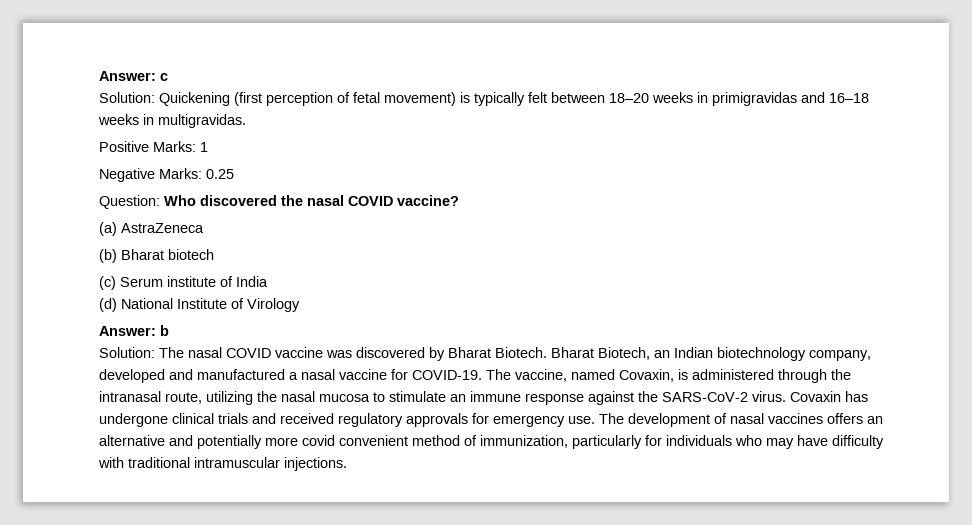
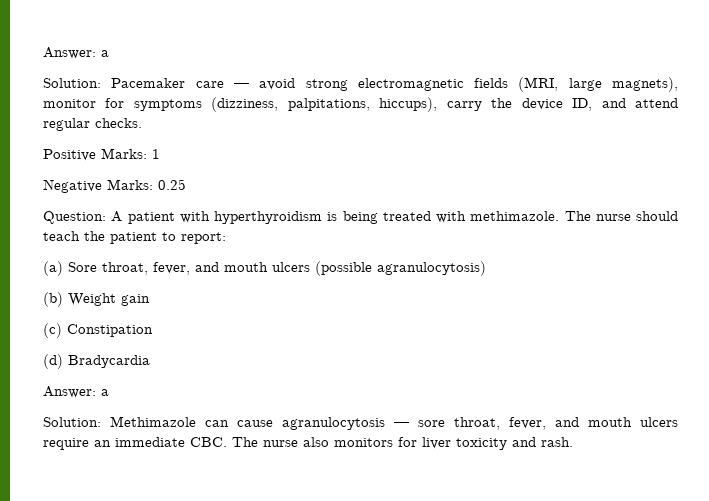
[99,71,168,81] [99,92,869,106] [98,114,246,128] Answer: c // Solution: Quickening (first perception of fetal movement) is typically felt between 18–20 weeks in primigravidas and 16–18 weeks in multigravidas. -> [43,47,109,59] [43,77,678,92] [43,97,678,112] [43,118,142,131] Answer: a // Solution: Pacemaker care — avoid strong electromagnetic fields (MRI, large magnets), monitor for symptoms (dizziness, palpitations, hiccups), carry the device ID, and attend regular checks.
[164,195,459,206] [99,222,204,236] Who discovered the nasal COVID vaccine? // (a) AstraZeneca -> [111,211,678,224] [43,231,226,244] [43,261,486,276] A patient with hyperthyroidism is being treated with methimazole. The nurse should teach the patient to report: // (a) Sore throat, fever, and mouth ulcers (possible agranulocytosis)
[121,249,214,260] Bharat biotech -> [68,293,150,306] Weight gain
[120,276,268,287] [99,298,300,312] [99,325,169,336] [99,347,871,361] [99,369,851,383] [99,391,868,405] [99,413,883,427] [99,435,884,449] [98,457,347,471] Serum institute of India // (d) National Institute of Virology // Answer: b // Solution: The nasal COVID vaccine was discovered by Bharat Biotech. Bharat Biotech, an Indian biotechnology company, developed and manufactured a nasal vaccine for COVID-19. The vaccine, named Covaxin, is administered through the intranasal route, utilizing the nasal mucosa to stimulate an immune response against the SARS-CoV-2 virus. Covaxin has undergone clinical trials and received regulatory approvals for emergency use. The development of nasal vaccines offers an alternative and potentially more covid convenient method of immunization, particularly for individuals who may have difficulty with traditional intramuscular injections. -> [67,324,153,337] [43,354,150,369] [43,386,109,398] [43,416,678,430] [43,437,573,450] Constipation // (d) Bradycardia // Answer: a // Solution: Methimazole can cause agranulocytosis — sore throat, fever, and mouth ulcers require an immediate CBC. The nurse also monitors for liver toxicity and rash.

